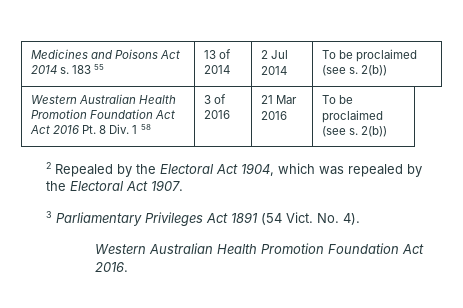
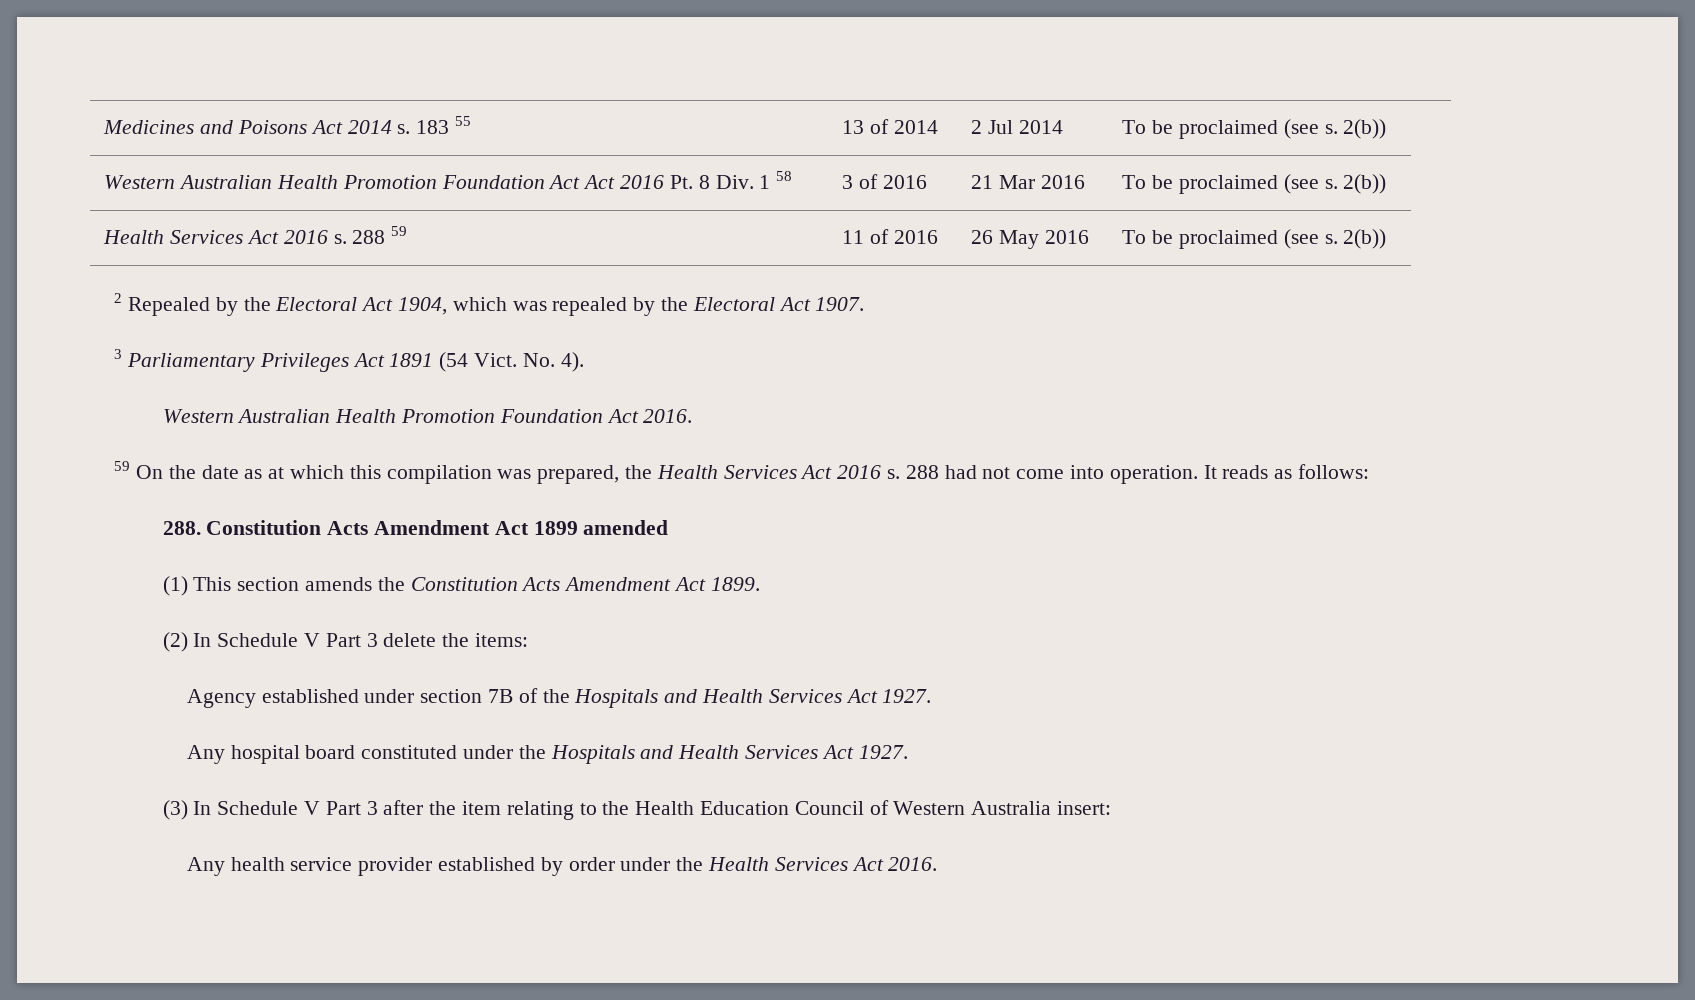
(388, 131) none -> [103,226,408,244] [842,229,939,244] [971,230,1090,249] [1122,229,1387,249] // Health Services Act 2016 s. 288 59 | 11 of 2016 | 26 May 2016 | To be proclaimed (see s. 2(b))
(128, 267) none -> [114,461,1370,484] [162,520,669,535] [162,576,760,596] [162,632,528,652] [186,688,932,708] [186,745,908,764] [162,800,1112,820] [186,857,938,876] // 59 On the date as at which this compilation was prepared, the Health Services Act 2016 s. 288 had not come into operation. It reads as follows: // 288. Constitution Acts Amendment Act 1899 amended // (1) This section amends the Constitution Acts Amendment Act 1899. // (2) In Schedule V Part 3 delete the items: // Agency established under section 7B of the Hospitals and Health Services Act 1927. // Any hospital board constituted under the Hospitals and Health Services Act 1927. // (3) In Schedule V Part 3 after the item relating to the Health Education Council of Western Australia insert: // Any health service provider established by order under the Health Services Act 2016.

